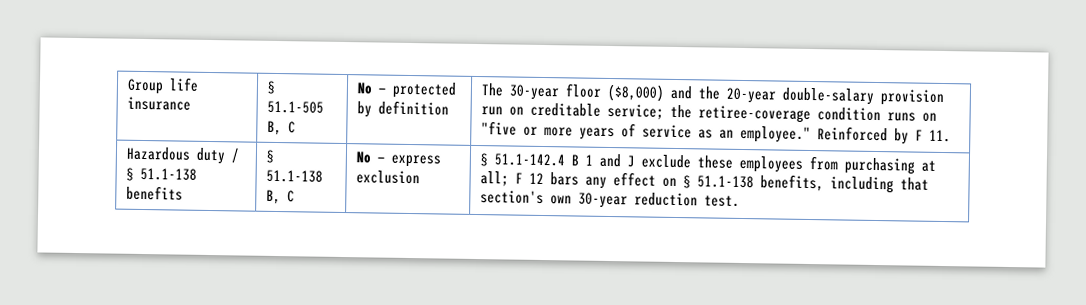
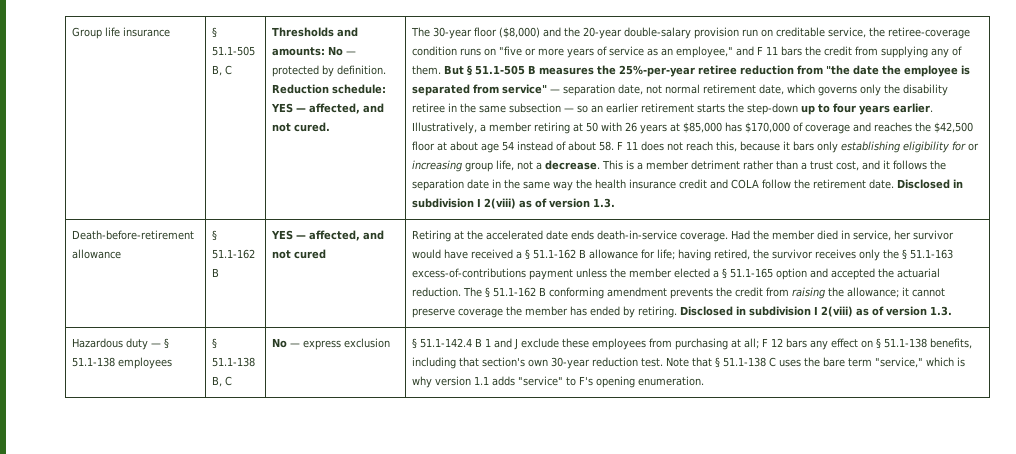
(297, 127) none -> [271,27,358,37] [271,47,325,56] Thresholds and amounts:
[378,100,450,116] definition -> [336,65,386,75] [271,84,386,94] [270,103,384,114] [271,122,330,132] definition. Reduction schedule: YES — affected, and not cured.
[607,103,665,120] service; -> [827,27,866,38] service,
[740,125,952,145] employee." Reinforced by F 11. -> [675,46,962,58] [411,65,970,77] [411,84,948,96] [411,103,933,115] [411,122,973,134] [411,141,979,153] [411,160,946,172] [411,179,963,191] [411,198,615,209] [71,230,194,240] [71,249,121,259] [211,230,217,241] [211,249,255,259] [211,268,219,277] [270,230,384,241] [271,249,326,259] [411,230,954,242] [411,249,953,261] [411,268,940,280] [411,287,945,299] [411,306,952,318] employee," and F 11 bars the credit from supplying any of them. But § 51.1-505 B measures the 25%-per-year retiree reduction from "the date the employee is separated from service" — separation date, not normal retirement date, which governs only the disability retiree in the same subsection — so an earlier retirement starts the step-down up to four years earlier. Illustratively, a member retiring at 50 with 26 years at $85,000 has $170,000 of coverage and reaches the $42,500 floor at about age 54 instead of about 58. F 11 does not reach this, because it bars only establishing eligibility for or increasing group life, not a decrease. This is a member detriment rather than a trust cost, and it follows the separation date in the same way the health insurance credit and COLA follow the retirement date. Disclosed in subdivision I 2(viii) as of version 1.3. // Death-before-retirement allowance | § 51.1-162 B | YES — affected, and not cured | Retiring at the accelerated date ends death-in-service coverage. Had the member died in service, her survivor would have received a § 51.1-162 B allowance for life; having retired, the survivor receives only the § 51.1-163 excess-of-contributions payment unless the member elected a § 51.1-165 option and accepted the actuarial reduction. The § 51.1-162 B conforming amendment prevents the credit from raising the allowance; it cannot preserve coverage the member has ended by retiring. Disclosed in subdivision I 2(viii) as of version 1.3.
[231,148,241,164] [126,167,198,181] [126,185,184,201] / § 51.1-138 benefits -> [150,338,169,349] [71,357,172,369] — § 51.1-138 employees
(741, 201) none -> [665,357,965,368] [411,376,704,388] Note that § 51.1-138 C uses the bare term "service," which is why version 1.1 adds "service" to F's opening enumeration.

